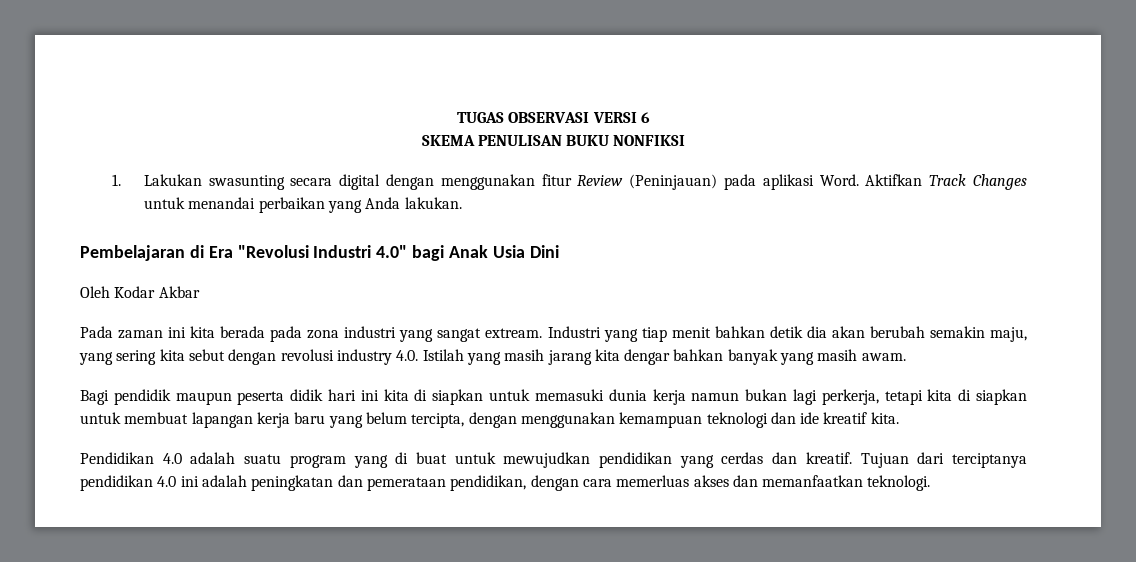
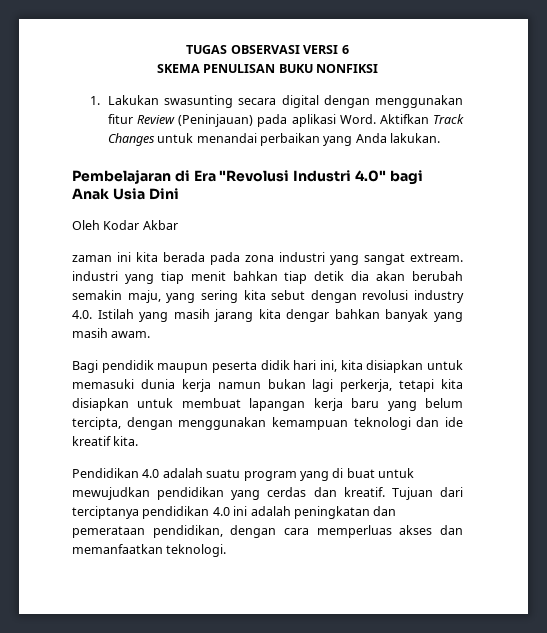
[80,326,113,338] Pada -> (178, 225) none
[547,326,601,338] Industri -> [72,271,118,281] industri
(765, 332) none -> [284,271,308,284] tiap
[360,389,484,405] ini kita di siapkan -> [320,360,424,373] ini, kita disiapkan
[958,389,1028,405] di siapkan -> [72,398,129,411] disiapkan
[616,475,690,487] memerluas -> [316,525,392,538] memperluas

